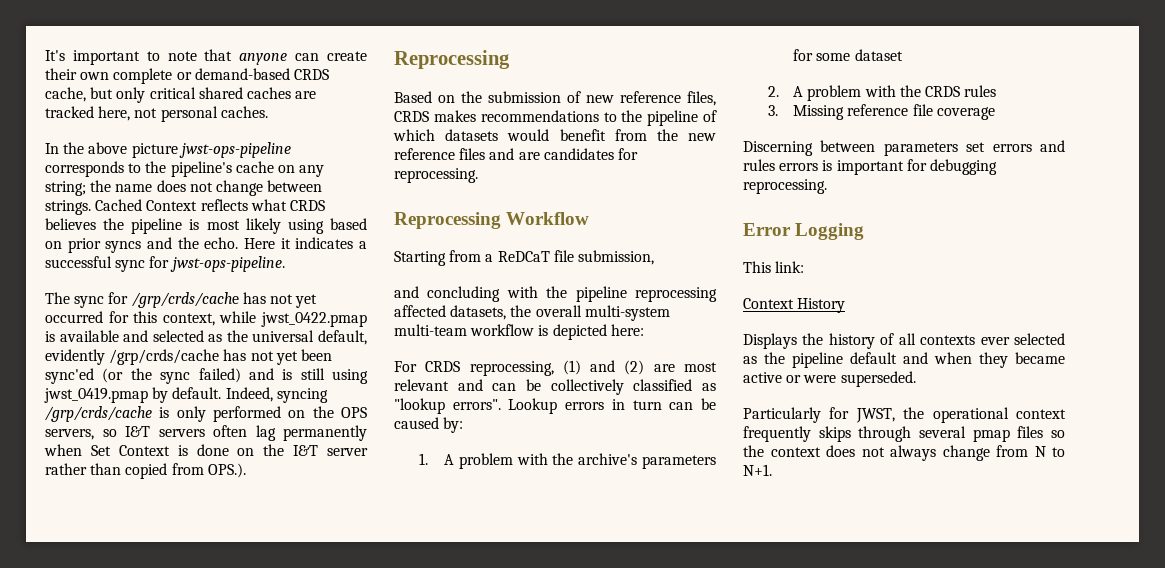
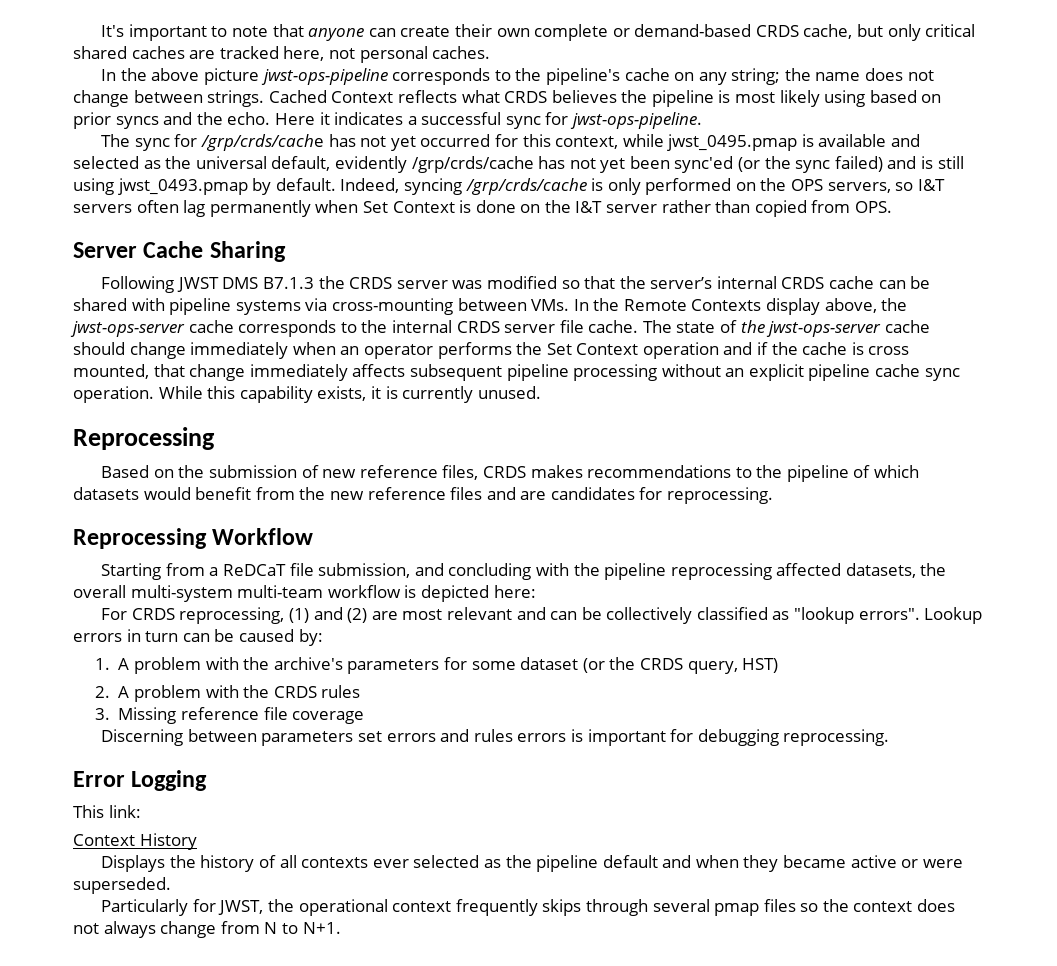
[261,312,367,327] jwst_0422.pmap -> [667,134,798,151] jwst_0495.pmap
[44,387,148,403] jwst_0419.pmap -> [117,178,248,195] jwst_0493.pmap
[207,463,246,478] OPS.). -> [855,201,893,213] [73,241,286,262] [101,276,931,293] [73,298,908,315] [70,320,930,337] [73,342,910,359] [73,364,960,381] [73,386,541,403] OPS. // Server Cache Sharing // Following JWST DMS B7.1.3 the CRDS server was modified so that the server’s internal CRDS cache can be shared with pipeline systems via cross-mounting between VMs. In the Remote Contexts display above, the jwst-ops-server cache corresponds to the internal CRDS server file cache. The state of the jwst-ops-server cache should change immediately when an operator performs the Set Context operation and if the cache is cross mounted, that change immediately affects subsequent pipeline processing without an explicit pipeline cache sync operation. While this capability exists, it is currently unused.
(654, 257) // -> (411, 570) none
(903, 55) none -> [582,657,779,674] (or the CRDS query, HST)

